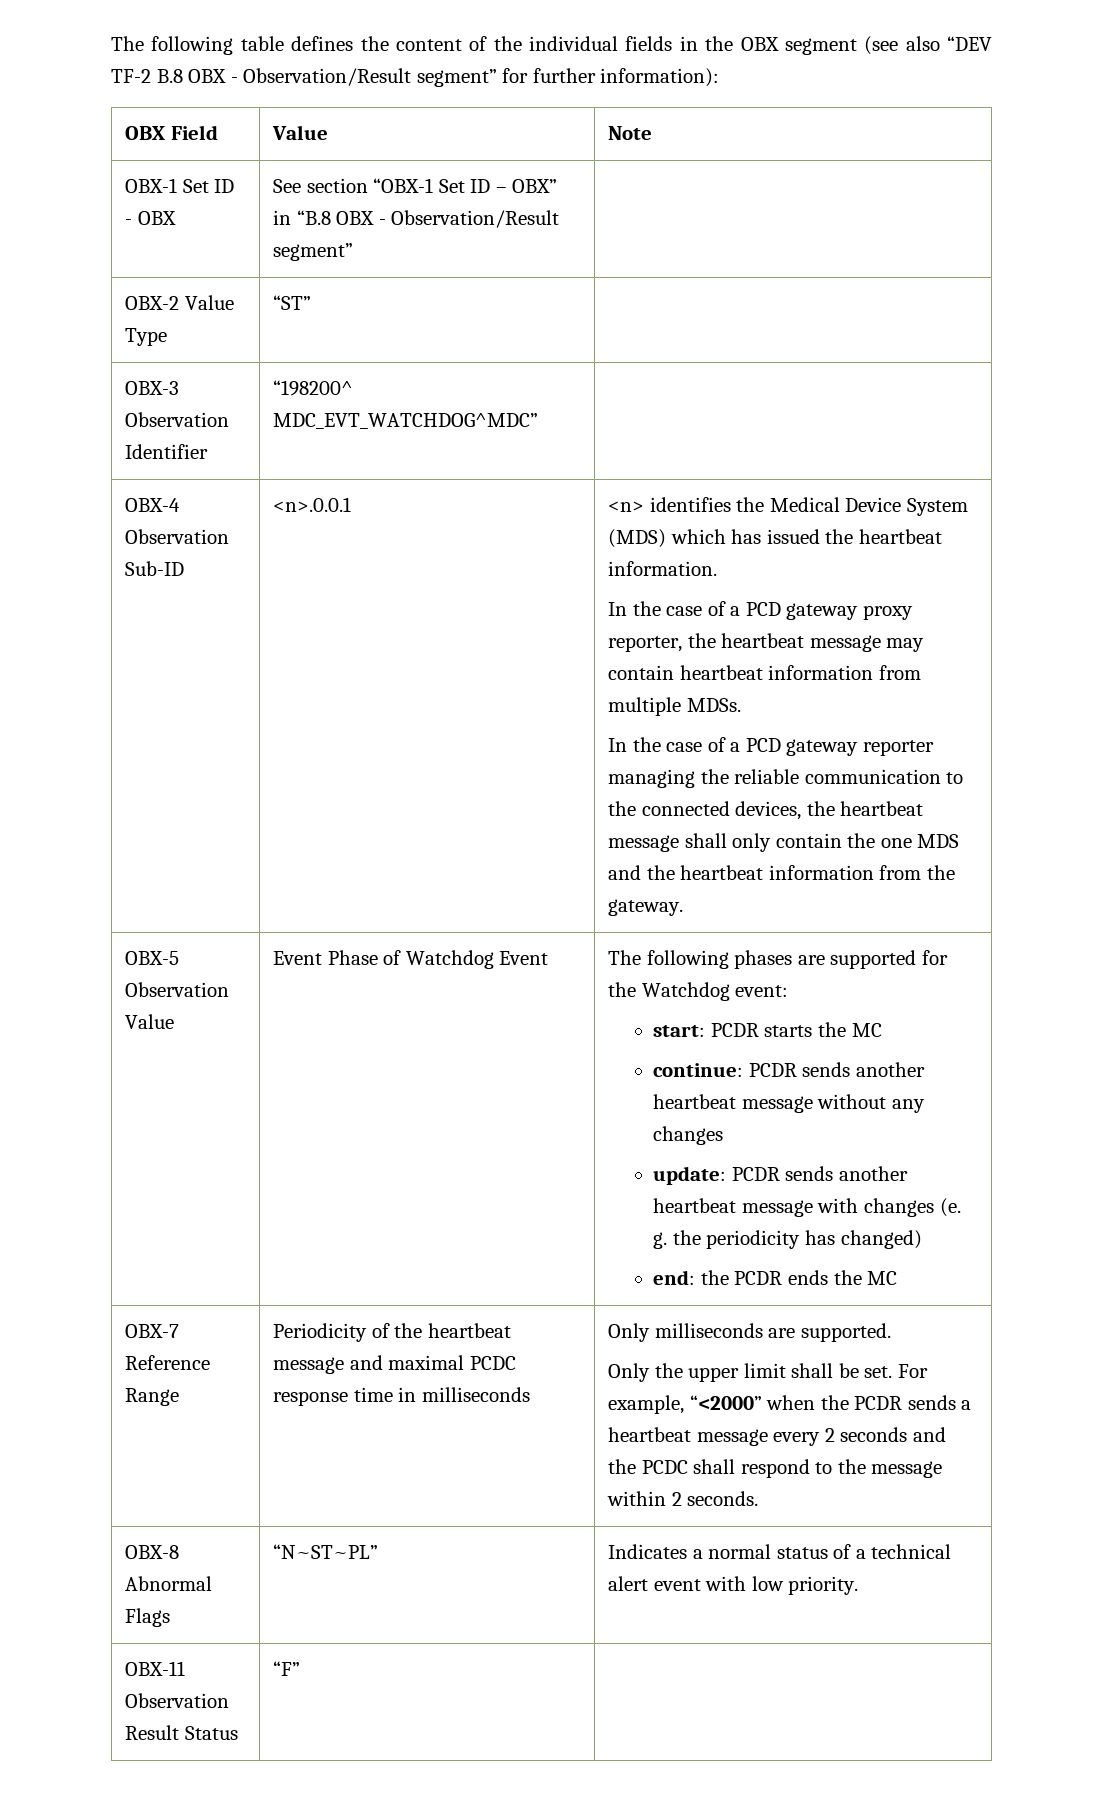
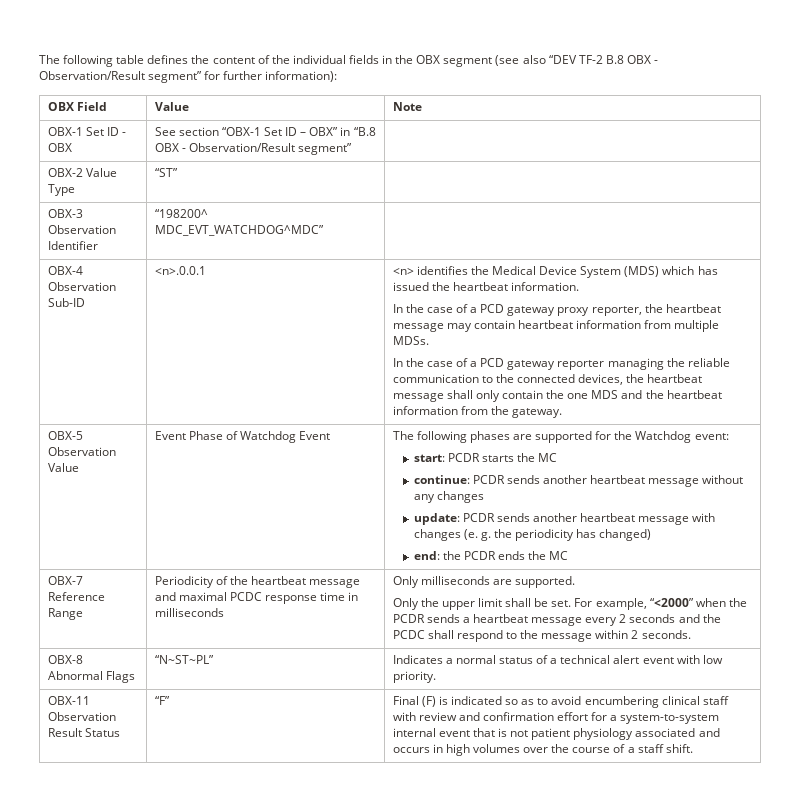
(301, 1668) none -> [392,696,729,708] [392,712,720,724] [392,728,720,740] [392,744,693,756] Final (F) is indicated so as to avoid encumbering clinical staff with review and confirmation effort for a system-to-system internal event that is not patient physiology associated and occurs in high volumes over the course of a staff shift.

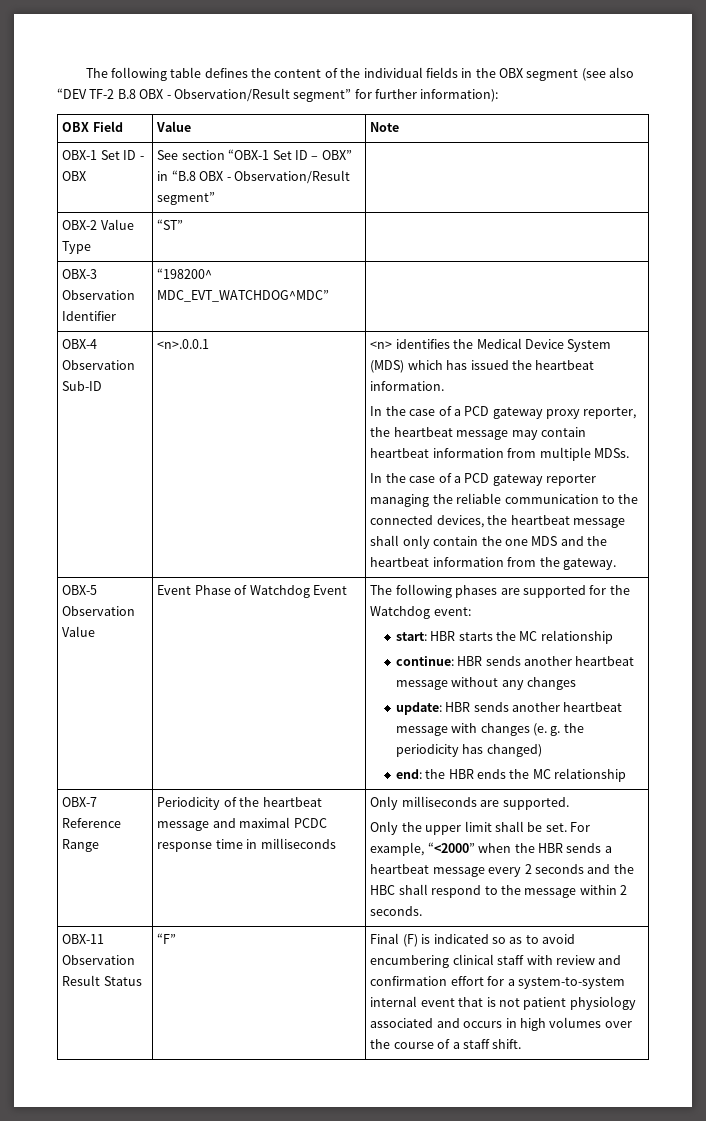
[447,453,480,462] PCDR -> [430,631,456,641] HBR
(557, 457) none -> [540,630,613,644] relationship
[472,475,505,484] PCDR -> [457,656,483,666] HBR
[462,513,495,522] PCDR -> [445,702,471,712] HBR
[463,551,496,560] PCDR -> [448,769,474,779] HBR
(569, 555) none -> [554,768,627,782] relationship
[392,614,425,623] PCDR -> [537,843,563,853] HBR
[392,630,425,639] PCDC -> [370,885,396,895] HBC
[47,655,83,664] [47,671,135,683] [154,655,214,664] [392,655,723,664] [392,671,436,683] // OBX-8 Abnormal Flags | “N~ST~PL” | Indicates a normal status of a technical alert event with low priority. -> (423, 911) none

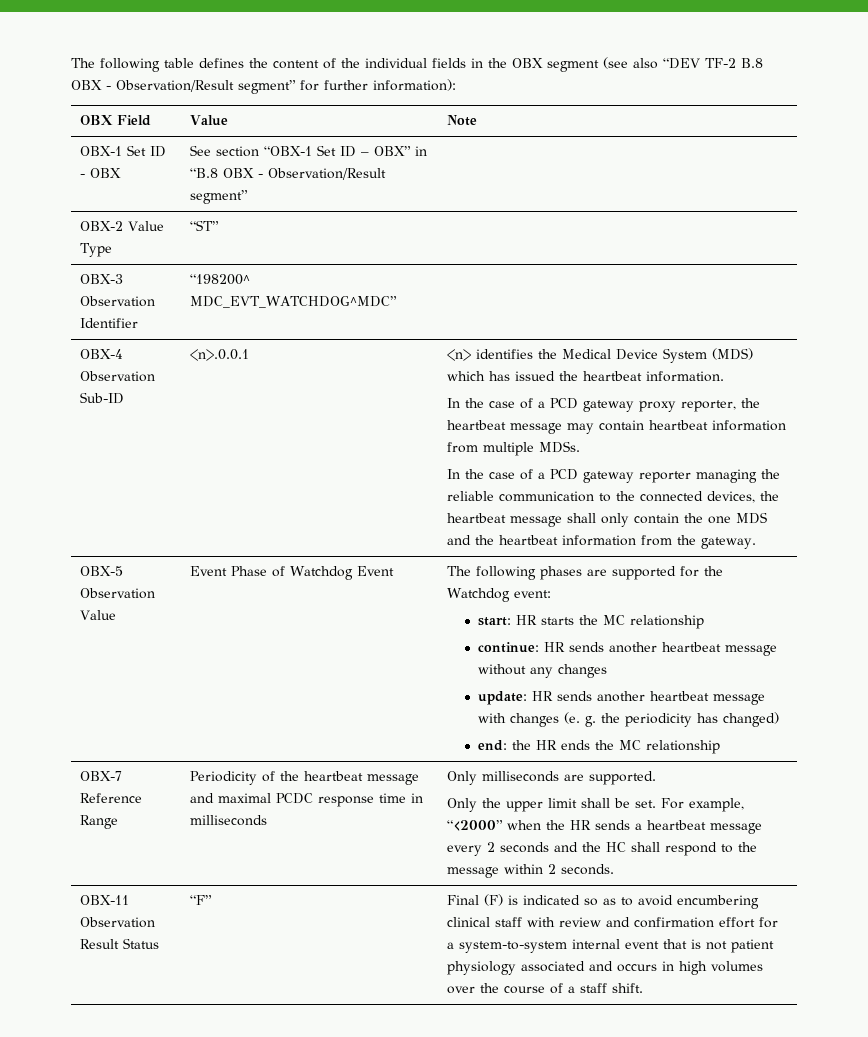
[430,631,456,641] HBR -> [515,615,537,625] HR
[457,656,483,666] HBR -> [543,642,565,652] HR
[445,702,471,712] HBR -> [531,691,553,701] HR
[448,769,474,779] HBR -> [535,740,557,750] HR
[537,843,563,853] HBR -> [569,820,591,830] HR
[370,885,396,895] HBC -> [605,842,626,852] HC

